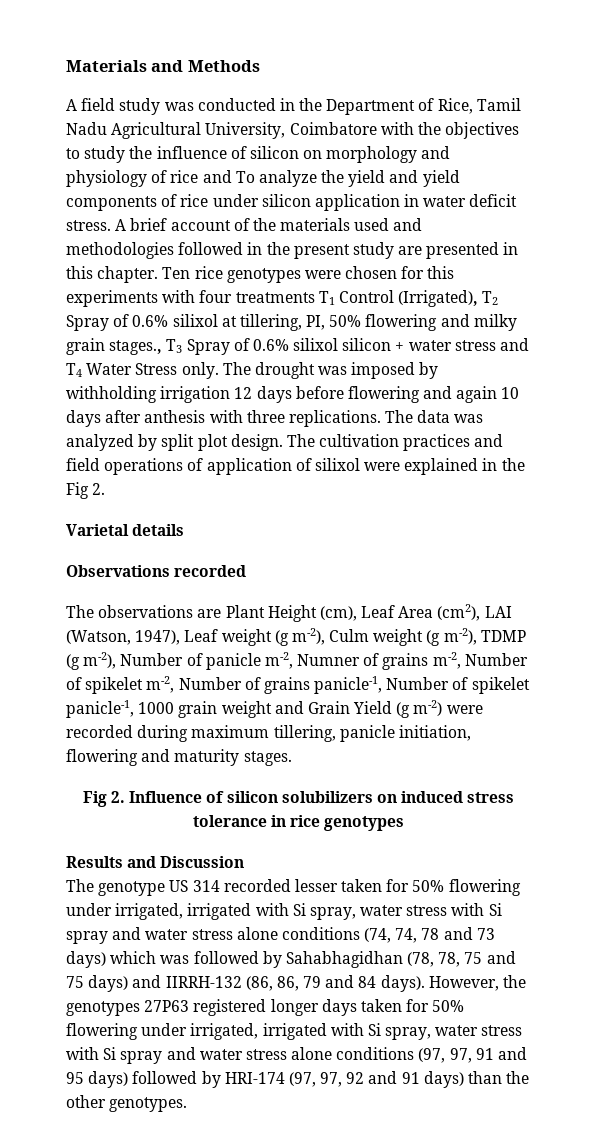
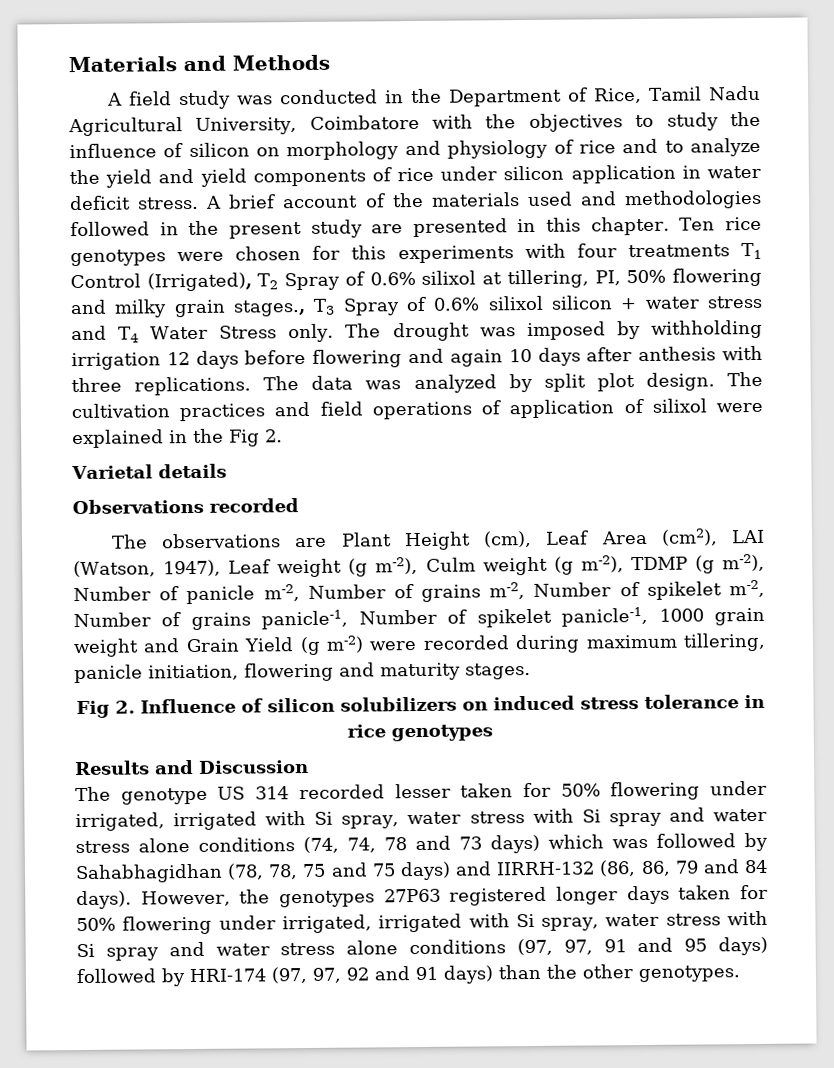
[235,171,255,183] To -> [664,140,684,153] to
[297,654,361,666] Numner -> [307,584,386,599] Number

